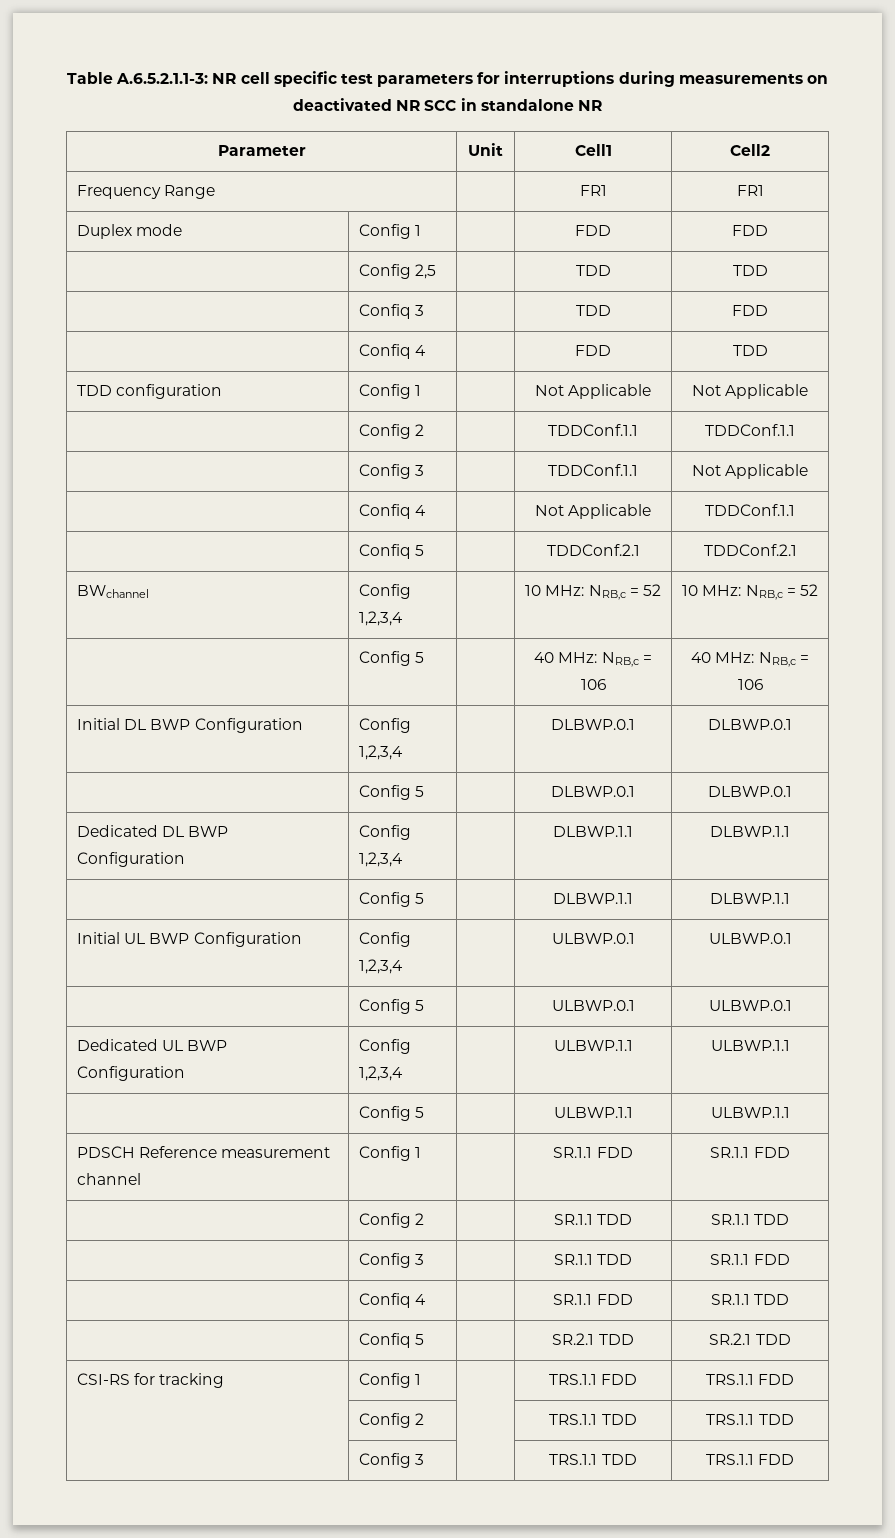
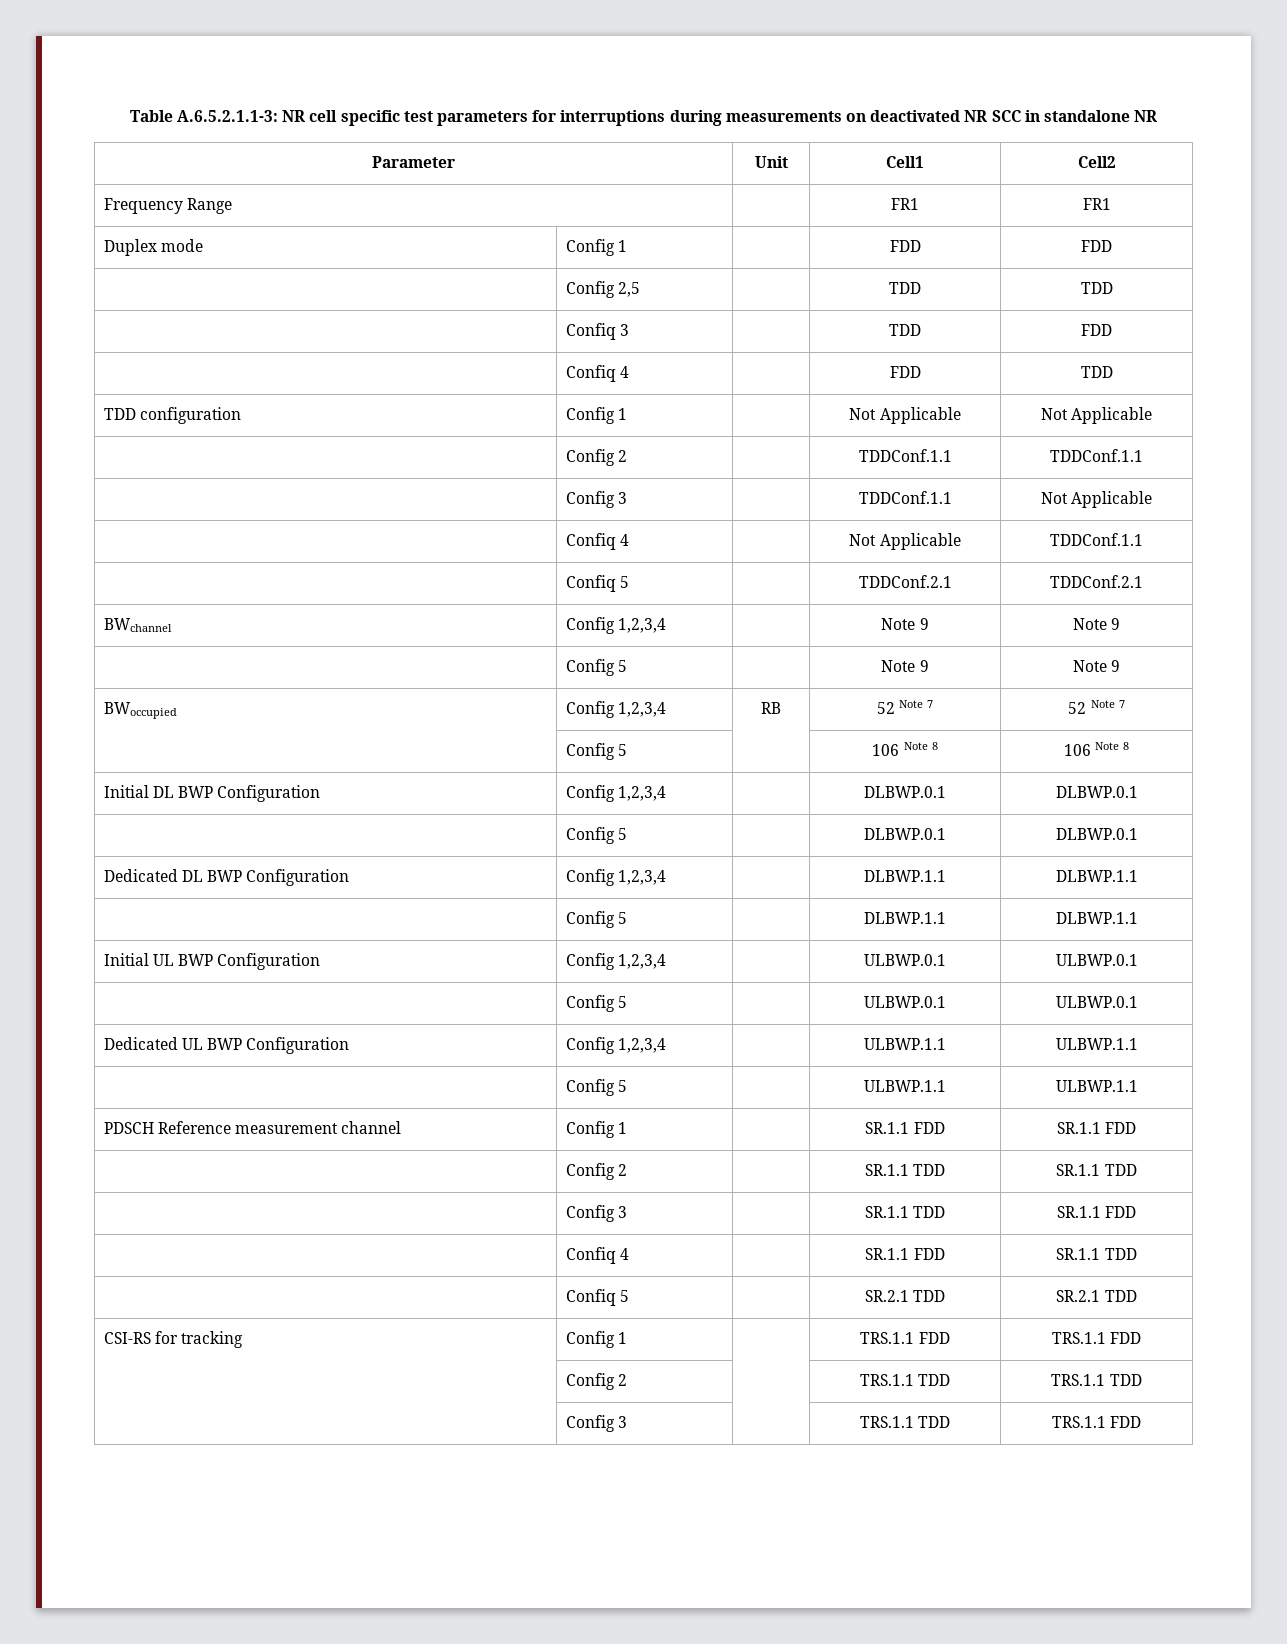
[525,584,661,600] [682,584,818,600] [358,651,425,666] [534,652,652,667] [580,679,606,690] [691,652,809,667] [737,679,763,690] 10 MHz: NRB,c = 52 | 10 MHz: NRB,c = 52 // | Config 5 | | 40 MHz: NRB,c = 106 | 40 MHz: NRB,c = 106 -> [881,618,929,630] [1072,618,1121,630] [565,659,628,676] [881,660,929,672] [1072,660,1121,672] [103,702,177,719] [565,701,667,718] [761,702,781,714] [876,700,934,714] [1068,700,1125,714] [565,743,628,760] [872,742,938,756] [1063,742,1130,756] Note 9 | Note 9 // | Config 5 | | Note 9 | Note 9 // BWoccupied | Config 1,2,3,4 | RB | 52 Note 7 | 52 Note 7 // | Config 5 | | 106 Note 8 | 106 Note 8

